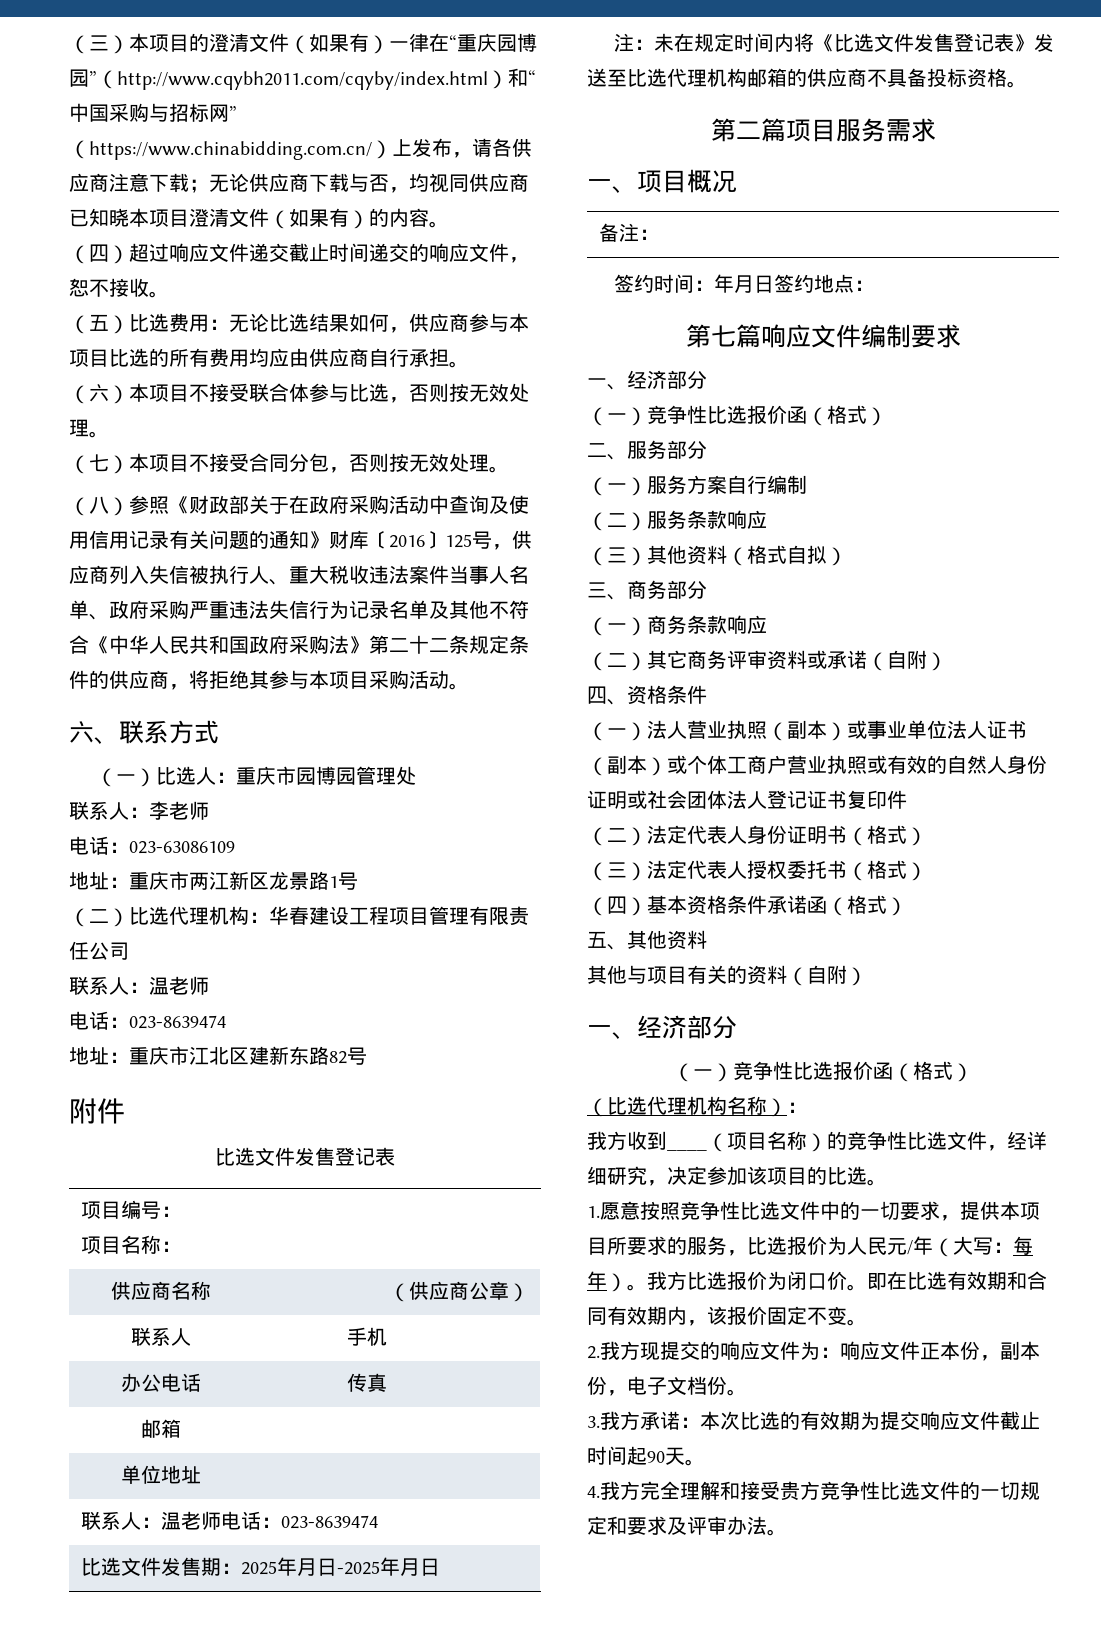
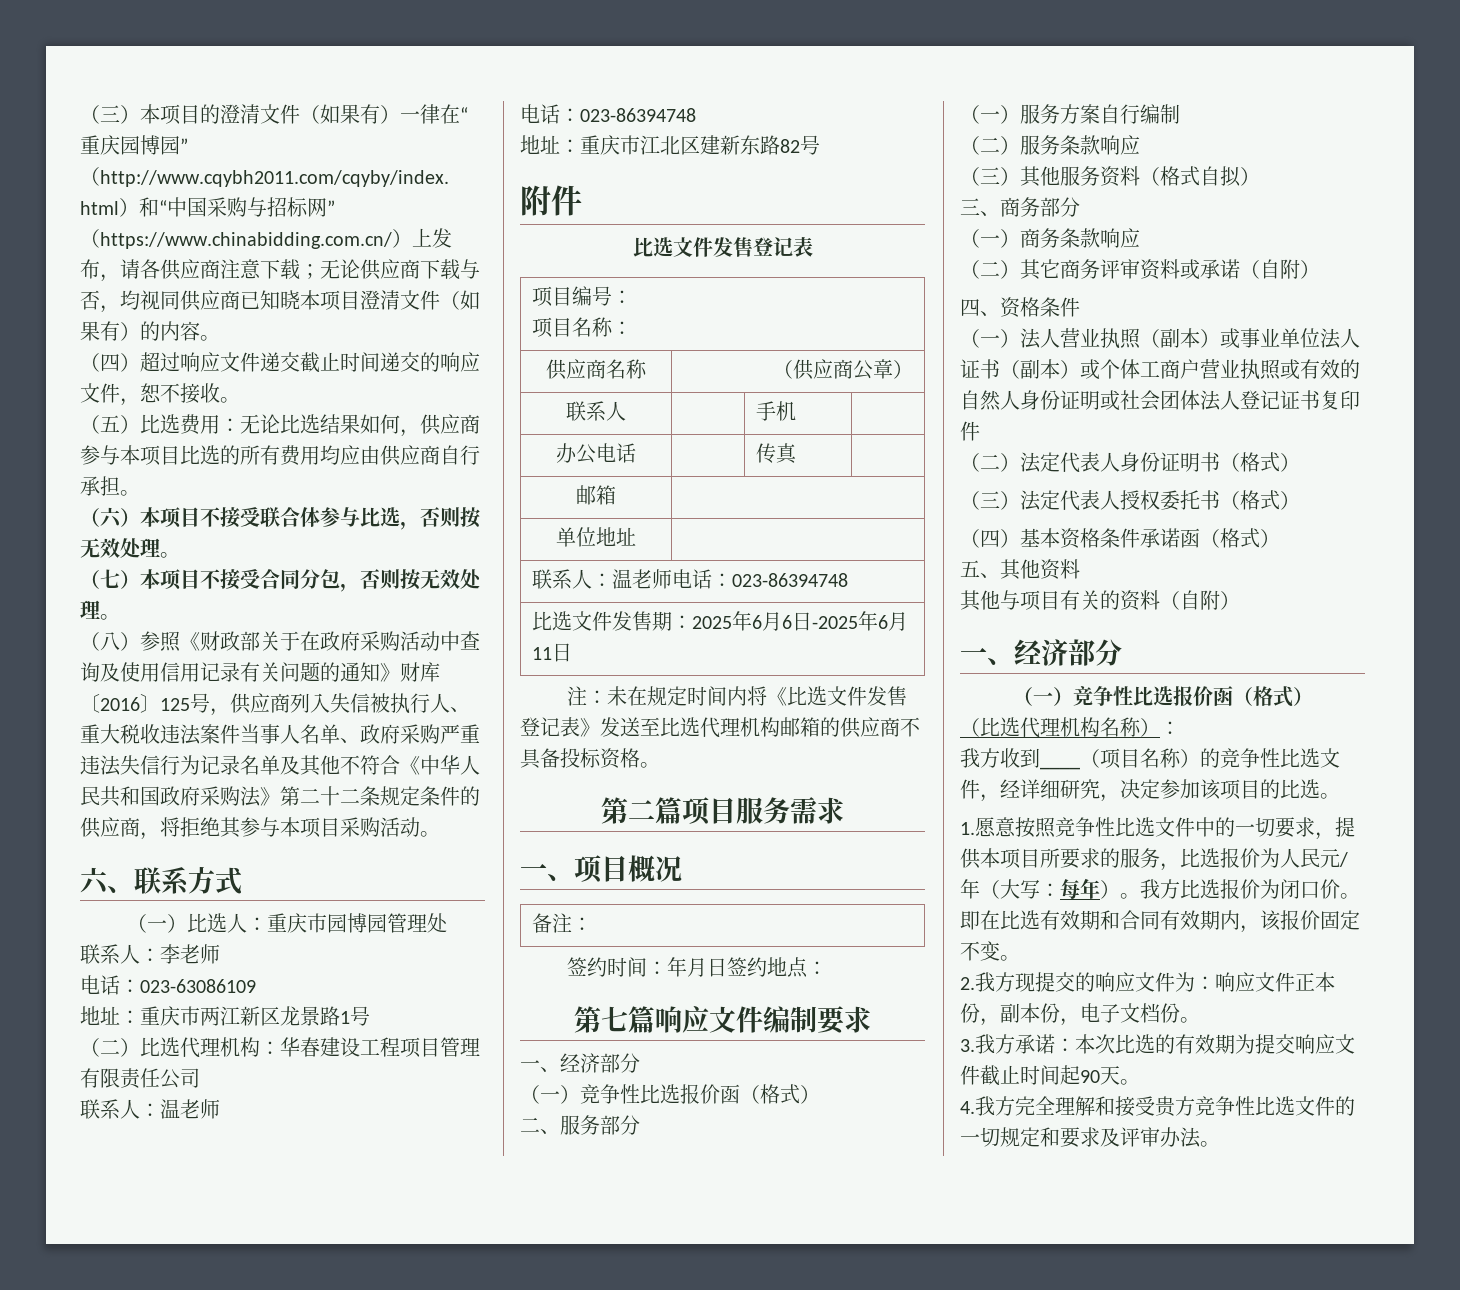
[129,1015,226,1029] 023-8639474 -> [580,108,696,122] 023-86394748
[280,1515,378,1529] 023-8639474 -> [732,573,849,587] 023-86394748
[296,1557,420,1576] 月日-2025年月 -> [752,611,909,631] [532,647,553,660] 6月6日-2025年6月11
(687, 554) none -> [1060,166,1100,186] 服务

